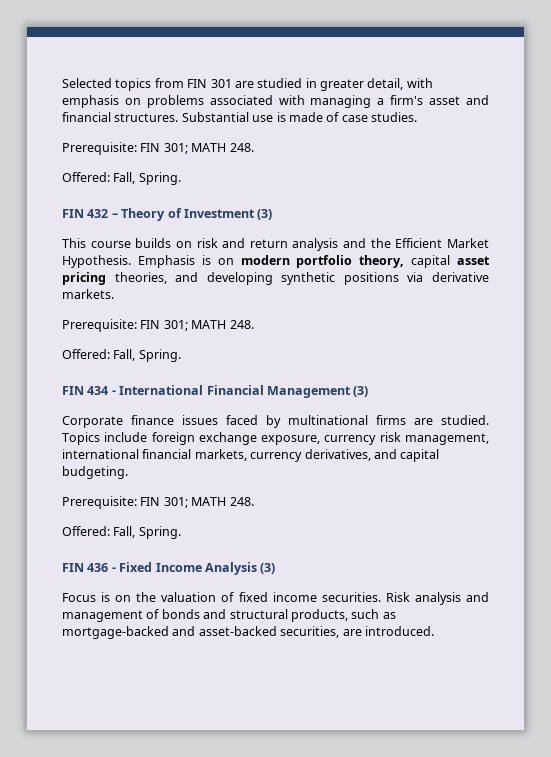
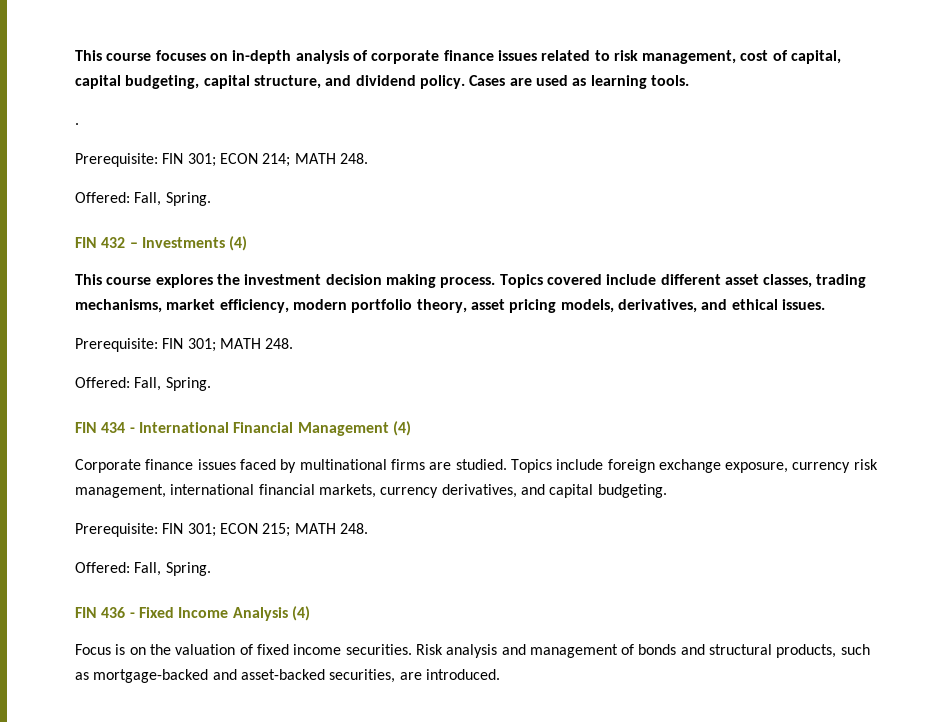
[62,78,433,91] [62,95,490,108] [62,112,417,122] [62,142,188,155] Selected topics from FIN 301 are studied in greater detail, with emphasis on problems associated with managing a firm's asset and financial structures. Substantial use is made of case studies. // Prerequisite: FIN 301; -> [75,50,842,64] [75,75,689,89] [75,123,79,125] [75,153,291,167] This course focuses on in-depth analysis of corporate finance issues related to risk management, cost of capital, capital budgeting, capital structure, and dividend policy. Cases are used as learning tools. // . // Prerequisite: FIN 301; ECON 214;
[121,208,273,221] [62,238,489,251] [62,255,234,268] Theory of Investment (3) // This course builds on risk and return analysis and the Efficient Market Hypothesis. Emphasis is on -> [141,236,248,251] [75,274,867,288] [75,299,289,313] Investments (4) // This course explores the investment decision making process. Topics covered include different asset classes, trading mechanisms, market efficiency,
[411,255,451,268] capital -> (467, 306) none
[114,272,489,285] [62,289,114,299] theories, and developing synthetic positions via derivative markets. -> [560,299,825,313] models, derivatives, and ethical issues.
[353,386,369,397] (3) -> [392,421,411,436] (4)
(188, 502) none -> [219,523,291,537] ECON 215;
[260,563,276,574] (3) -> [291,606,310,621] (4)

